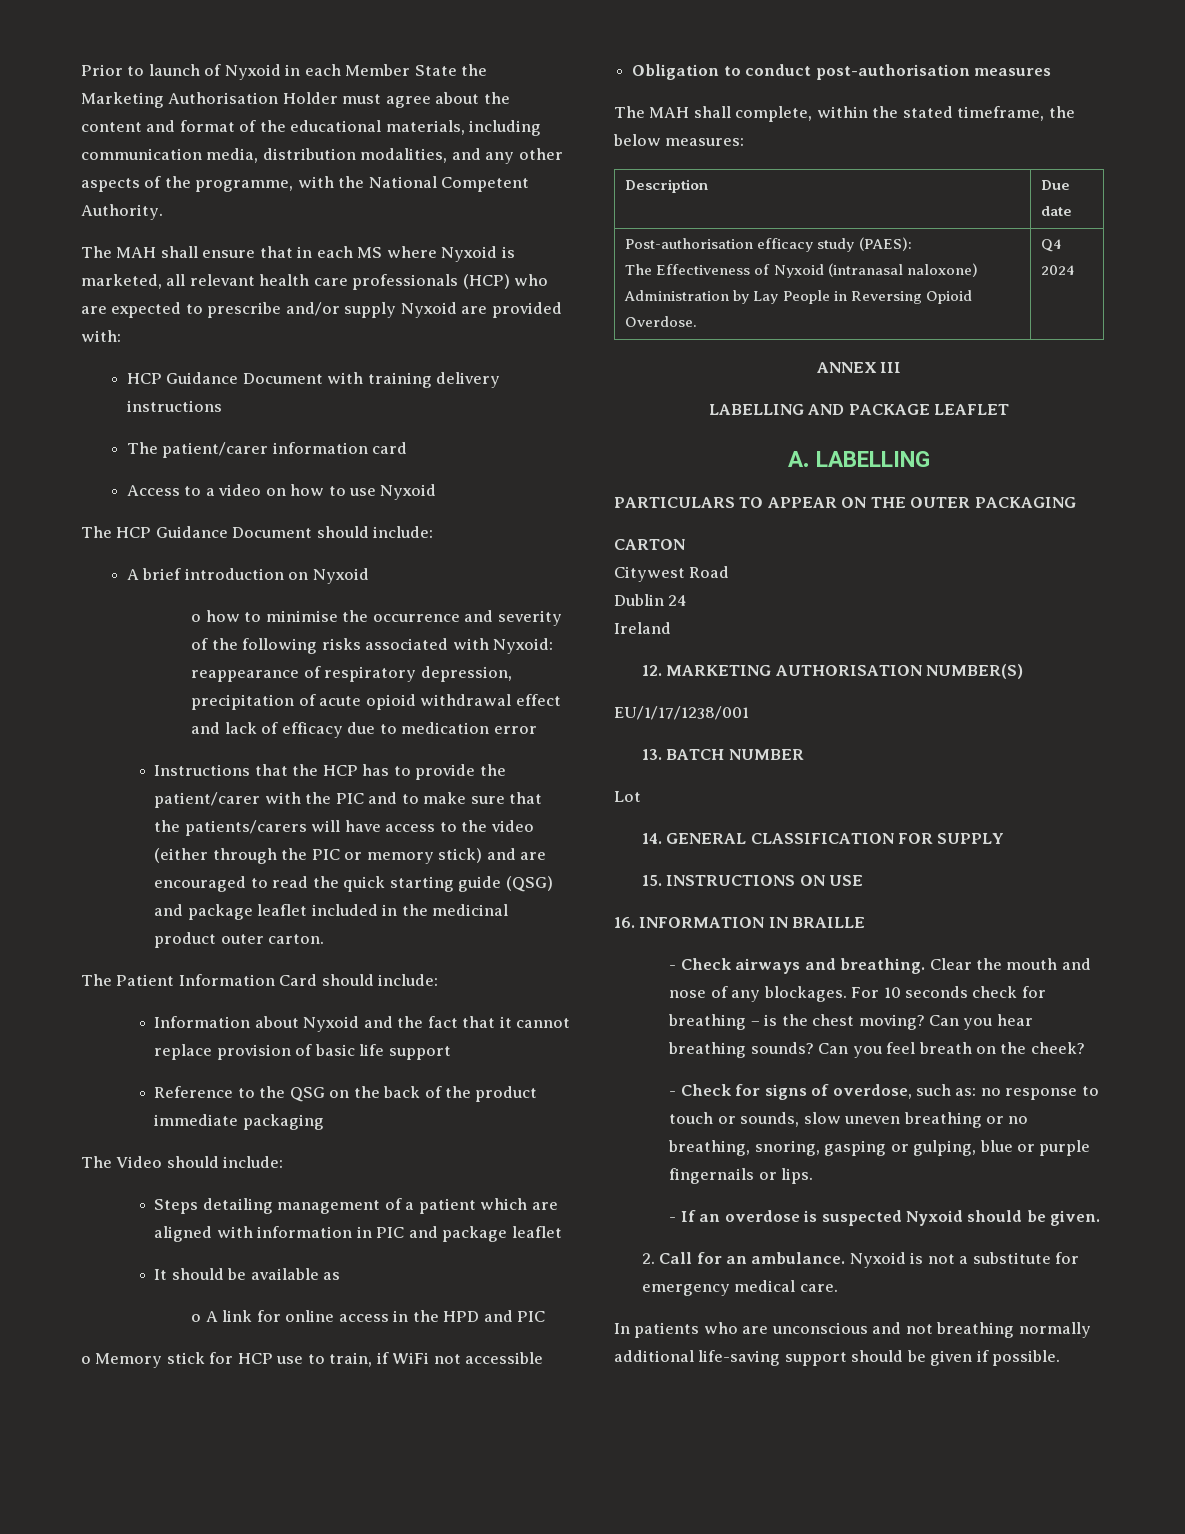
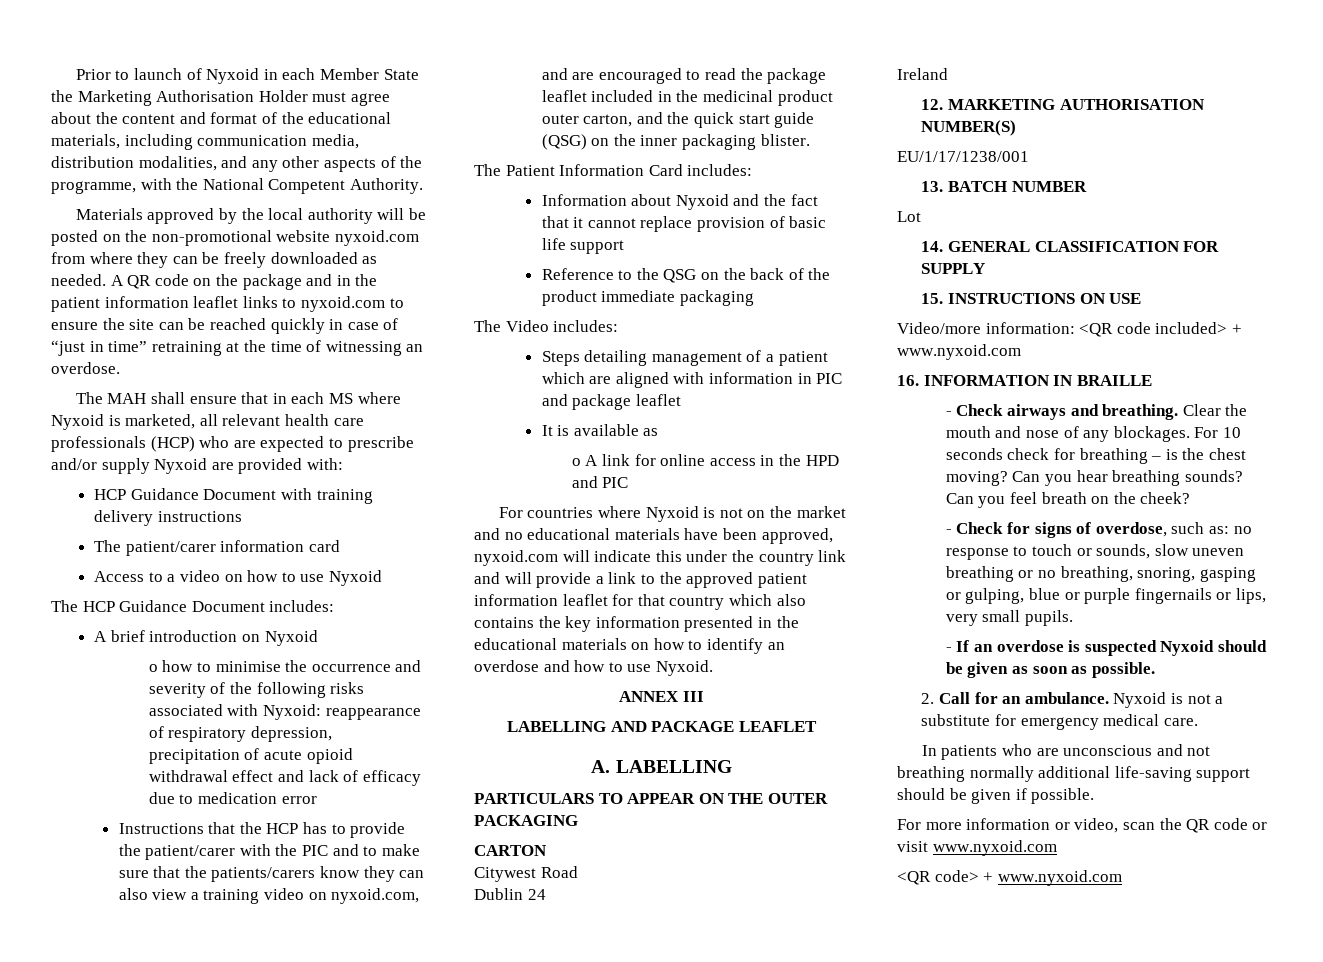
(163, 212) none -> [75,208,426,224] [51,230,419,246] [51,252,378,268] [51,274,378,290] [51,296,404,312] [51,318,399,334] [51,340,424,356] [51,362,120,374] // Materials approved by the local authority will be posted on the non-promotional website nyxoid.com from where they can be freely downloaded as needed. A QR code on the package and in the patient information leaflet links to nyxoid.com to ensure the site can be reached quickly in case of “just in time” retraining at the time of witnessing an overdose.
[316,526,434,538] should include: -> [269,600,335,612] includes:
[311,820,534,832] [154,848,483,864] will have access to the video (either through the PIC or memory stick) -> [319,866,425,882] [118,888,420,904] know they can also view a training video on nyxoid.com,
[343,876,553,892] [154,904,184,916] quick starting guide (QSG) and -> (763, 74) none
[268,934,325,944] carton. -> [583,112,815,128] [541,134,810,150] carton, and the quick start guide (QSG) on the inner packaging blister.
[321,974,439,986] should include: -> [687,164,753,176] includes:
[166,1156,284,1168] should include: -> [553,320,619,332] includes:
[171,1268,247,1280] should be -> [557,425,570,436] is
[81,1352,544,1368] [632,64,1051,80] [614,106,1075,122] [613,134,745,146] [625,179,709,193] [1041,180,1071,190] [1041,206,1073,216] [625,237,912,252] [625,263,978,278] [624,290,972,304] [625,316,698,327] [1041,239,1063,252] [1041,265,1076,275] o Memory stick for HCP use to train, if WiFi not accessible // Obligation to conduct post-authorisation measures // The MAH shall complete, within the stated timeframe, the below measures: // Description | Due date // Post-authorisation efficacy study (PAES): // The Effectiveness of Nyxoid (intranasal naloxone) Administration by Lay People in Reversing Opioid Overdose. | Q4 2024 -> [498,506,846,522] [474,528,833,544] [474,550,847,566] [474,572,807,588] [474,594,806,610] [474,616,799,632] [474,638,785,654] [474,660,713,676] For countries where Nyxoid is not on the market and no educational materials have been approved, nyxoid.com will indicate this under the country link and will provide a link to the approved patient information leaflet for that country which also contains the key information presented in the educational materials on how to identify an overdose and how to use Nyxoid.
(863, 880) none -> [897,322,1242,337] [897,344,1021,360] // Video/more information: <QR code included> + www.nyxoid.com
[781,1168,814,1184] lips. -> [1236,588,1267,604] [945,610,1074,626] lips, very small pupils.
[1050,1210,1101,1226] given. -> [967,662,1155,678] given as soon as possible.
(1061, 1358) none -> [897,818,1268,833] [897,840,1057,856] [897,870,1122,886] // For more information or video, scan the QR code or visit www.nyxoid.com // <QR code> + www.nyxoid.com

